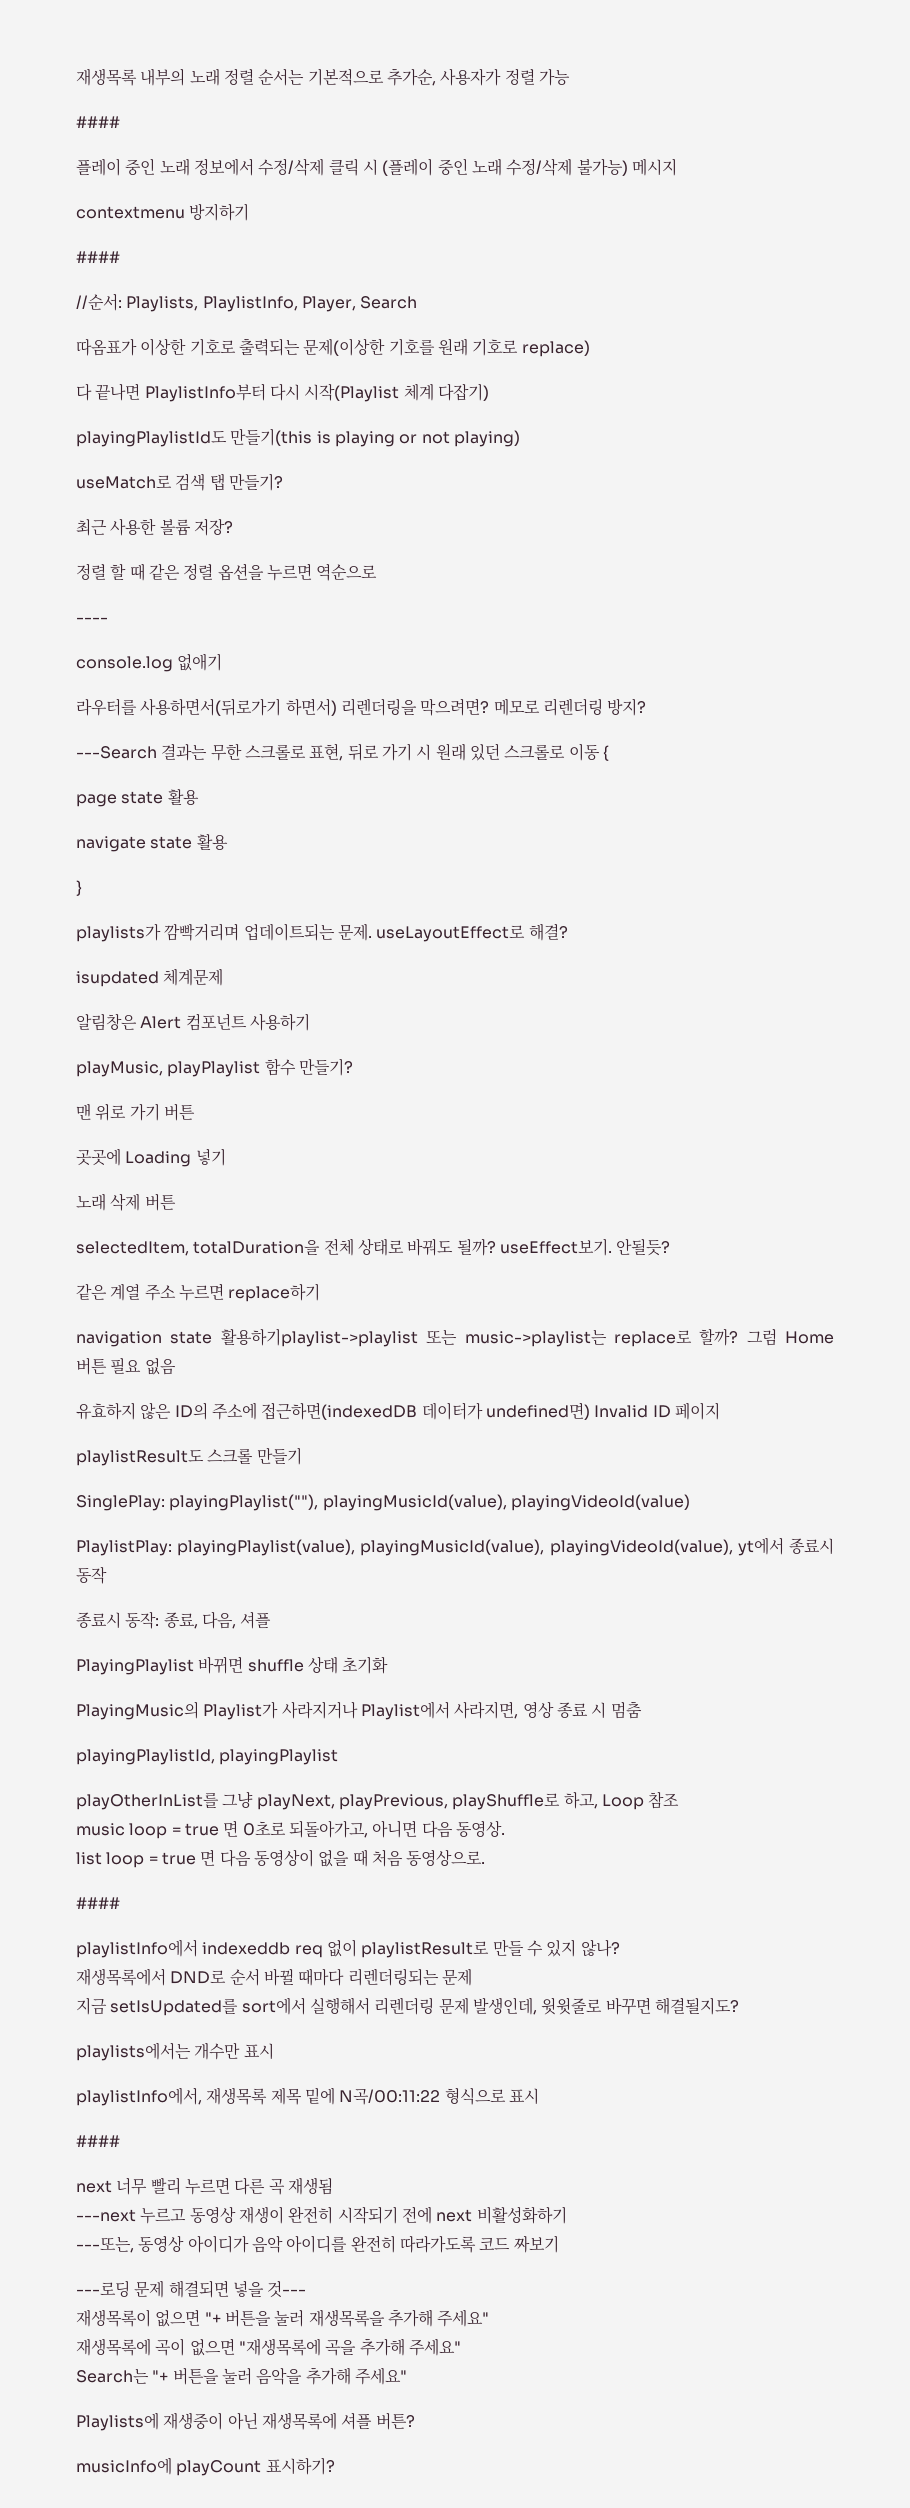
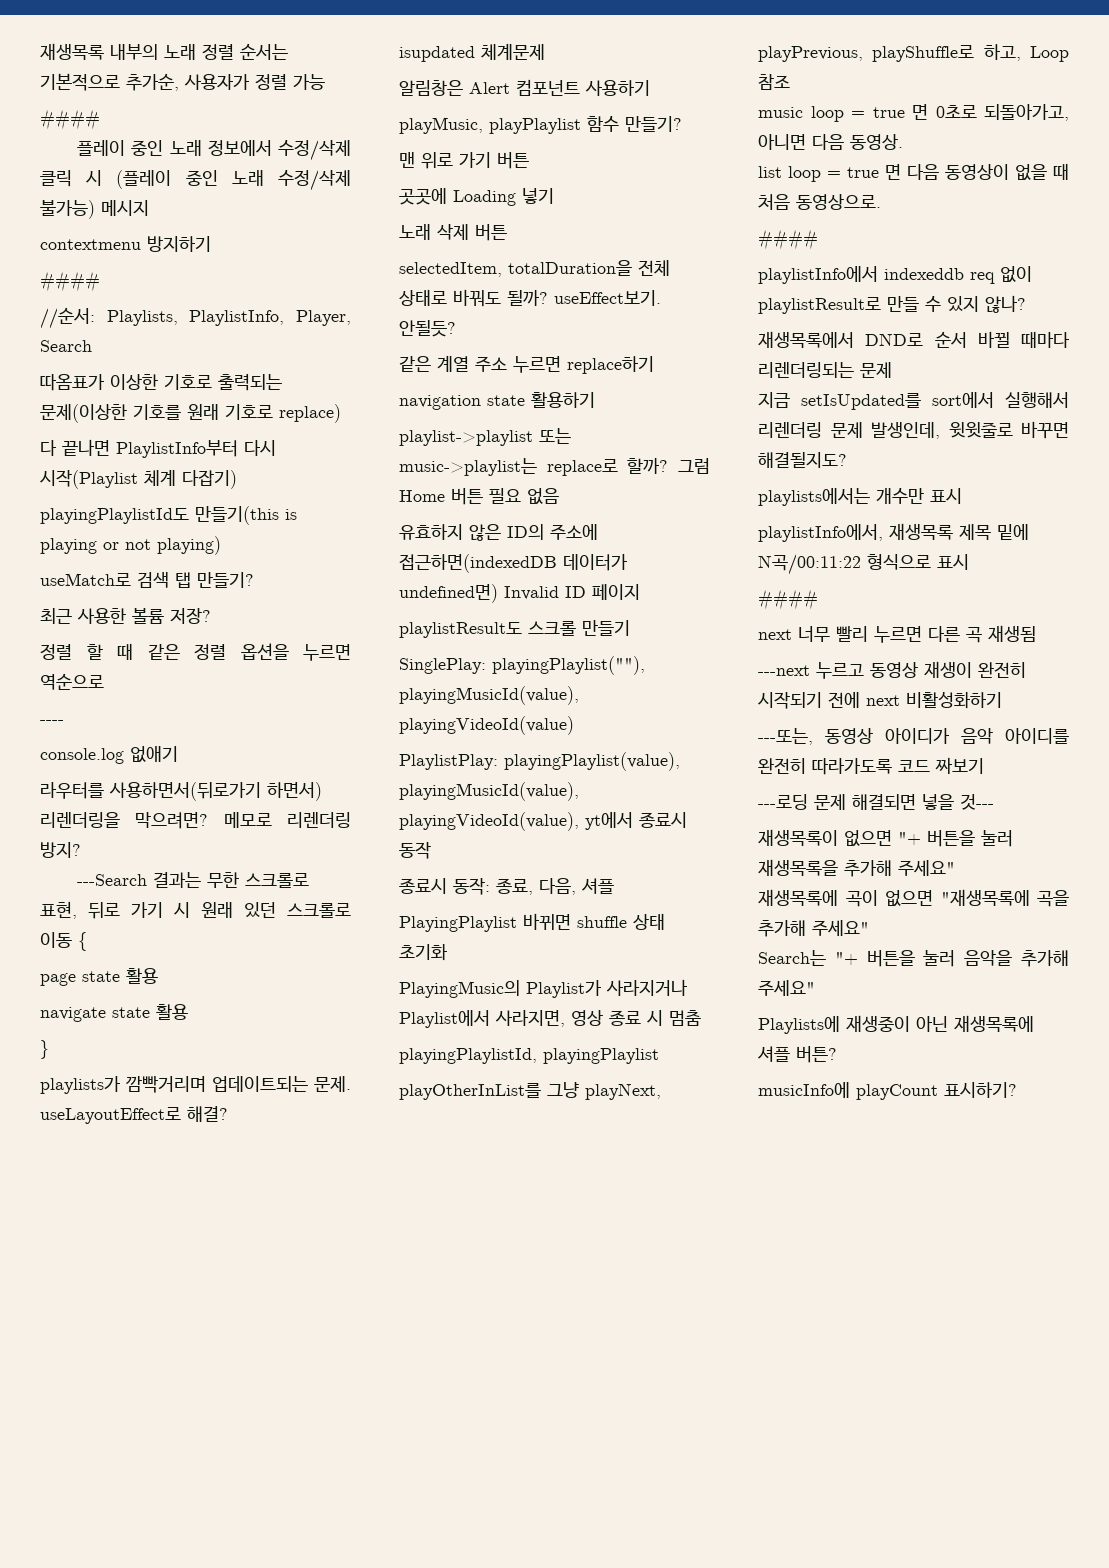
[220,1328,418,1347] 활용하기playlist->playlist -> [531,392,595,408] [399,430,533,446] 활용하기 // playlist->playlist

